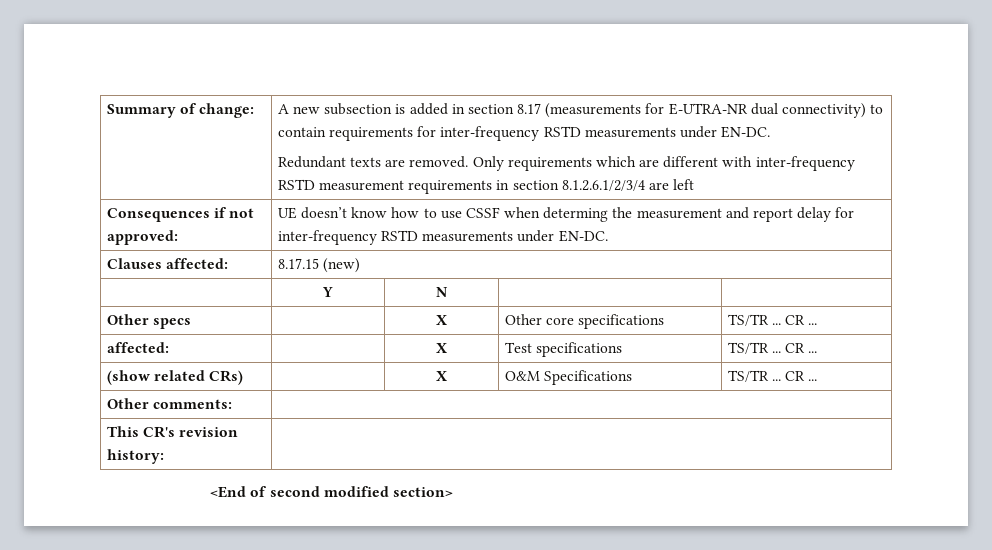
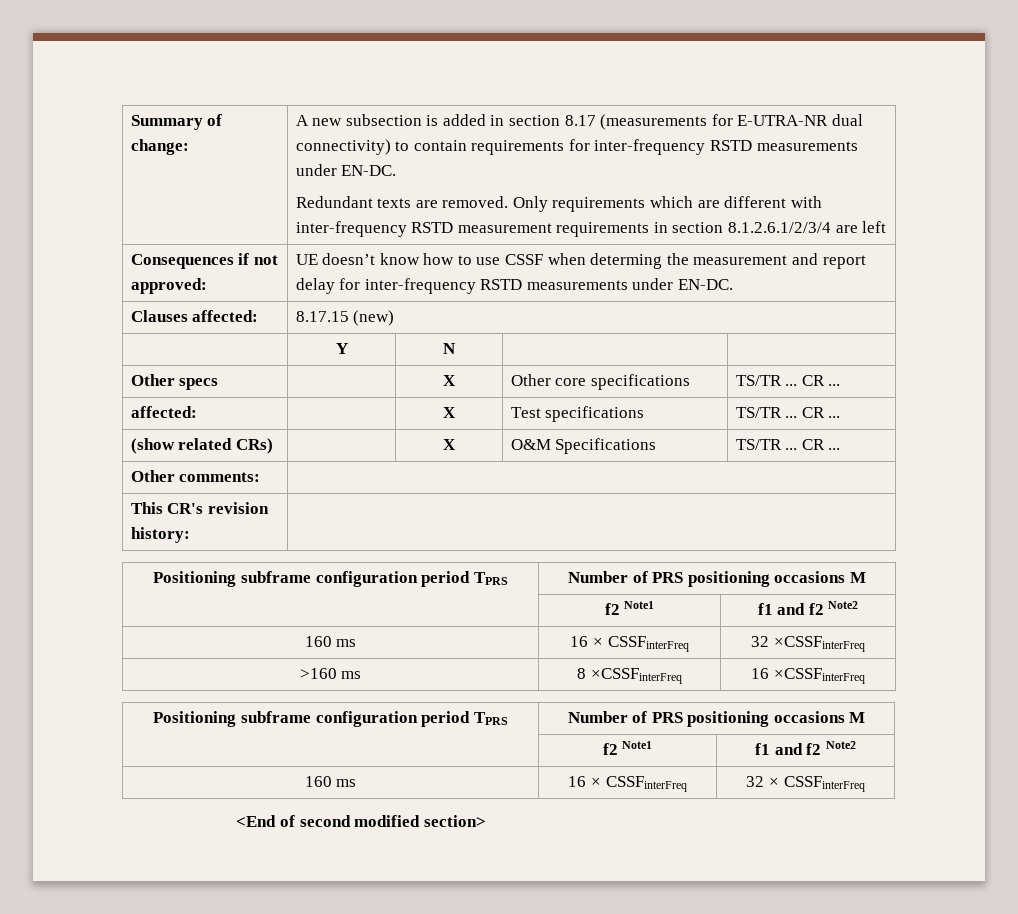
(164, 456) none -> [153,571,508,587] [568,571,866,587] [604,601,655,615] [757,601,859,615] [304,636,357,647] [570,636,689,652] [751,636,865,652] [299,668,362,679] [577,668,682,684] [751,668,865,684] [153,711,508,727] [567,711,866,727] [602,741,653,755] [755,741,856,755] [304,776,357,787] [568,776,687,792] [746,776,865,792] // Positioning subframe configuration period TPRS | Number of PRS positioning occasions M // | f2 Note1 | f1 and f2 Note2 // 160 ms | 16 × CSSFinterFreq | 32 ×CSSFinterFreq // >160 ms | 8 ×CSSFinterFreq | 16 ×CSSFinterFreq // Positioning subframe configuration period TPRS | Number of PRS positioning occasions M // | f2 Note1 | f1 and f2 Note2 // 160 ms | 16 × CSSFinterFreq | 32 × CSSFinterFreq

